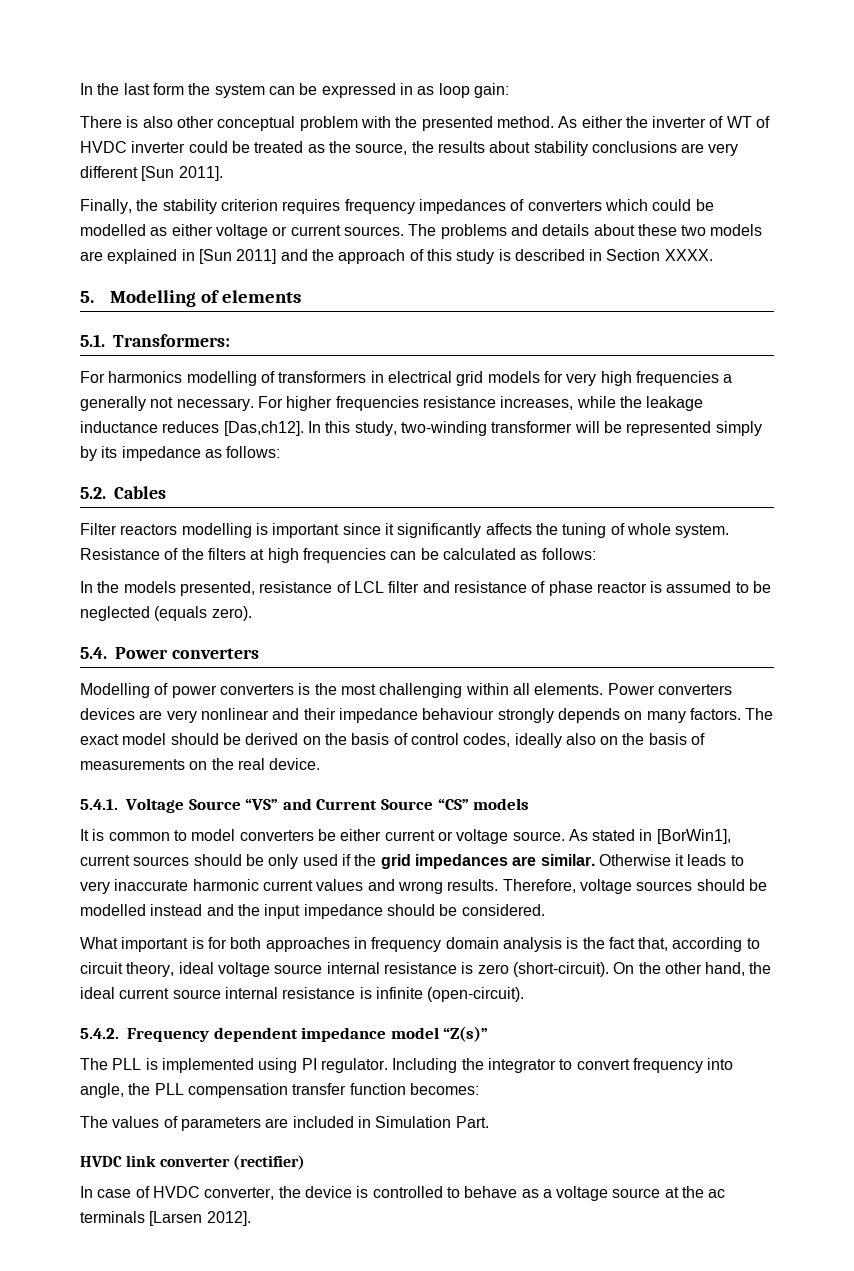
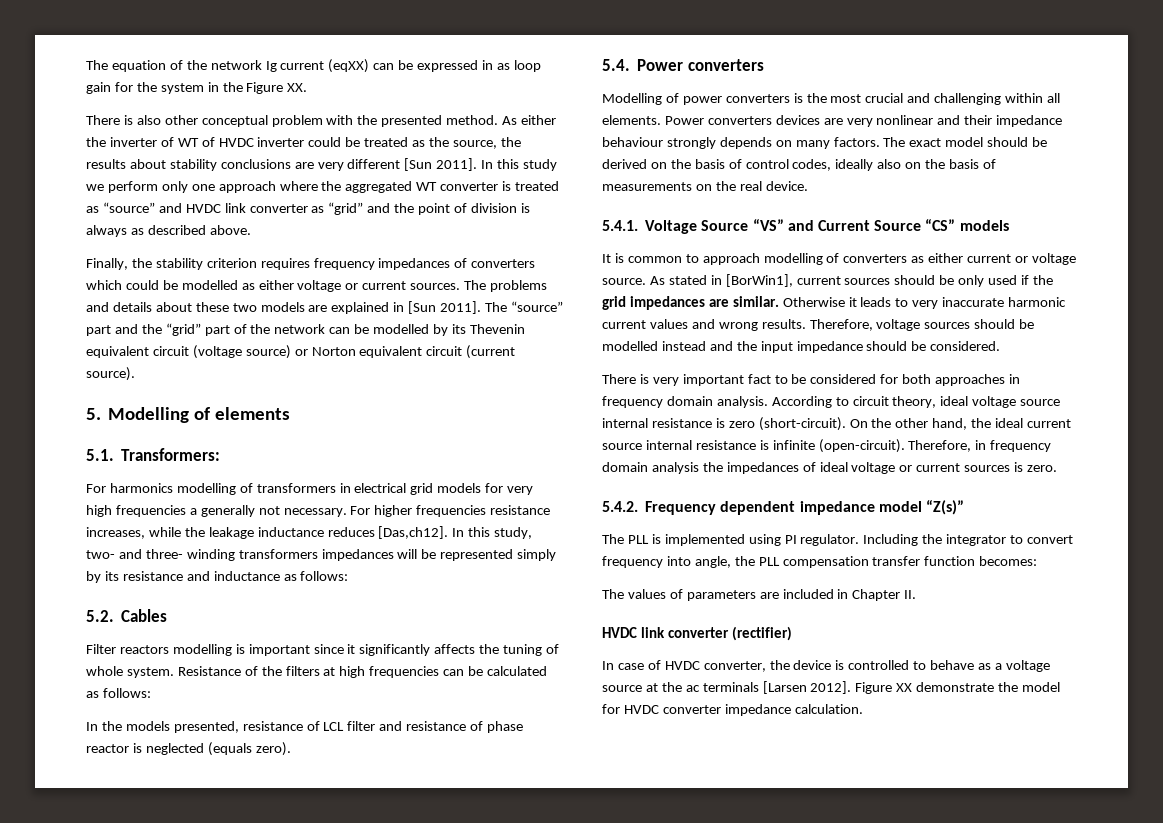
[80,83,265,98] In the last form the system -> [86,59,370,73] The equation of the network Ig current (eqXX)
[473,83,509,98] gain: -> [86,82,308,94] gain for the system in the Figure XX.
(223, 173) none -> [481,159,558,171] [86,181,560,193] [86,202,530,215] [86,225,251,237] In this study we perform only one approach where the aggregated WT converter is treated as “source” and HVDC link converter as “grid” and the point of division is always as described above.
[236,249,713,264] 2011] and the approach of this study is described in Section XXXX. -> [440,301,563,314] [86,323,525,336] [86,345,516,359] [86,367,135,381] 2011]. The “source” part and the “grid” part of the network can be modelled by its Thevenin equivalent circuit (voltage source) or Norton equivalent circuit (current source).
[400,421,573,436] two-winding transformer -> [86,549,394,561] two- and three- winding transformers impedances
[121,446,201,461] impedance -> [122,571,280,581] resistance and inductance
[666,581,772,593] assumed to be -> (142, 748) none
(376, 689) none -> [865,93,931,103] crucial and
[191,829,336,841] model converters be -> [702,253,925,265] approach modelling of converters as
[80,937,204,952] What important is -> [602,374,877,386] There is very important fact to be considered
[502,937,743,952] analysis is the fact that, according -> [716,396,832,408] analysis. According
(525, 994) none -> [908,440,1052,452] [602,462,1058,474] Therefore, in frequency domain analysis the impedances of ideal voltage or current sources is zero.
[375,1116,489,1128] Simulation Part. -> [852,589,917,601] Chapter II.
(251, 1218) none -> [855,682,1061,694] [602,704,863,716] Figure XX demonstrate the model for HVDC converter impedance calculation.

